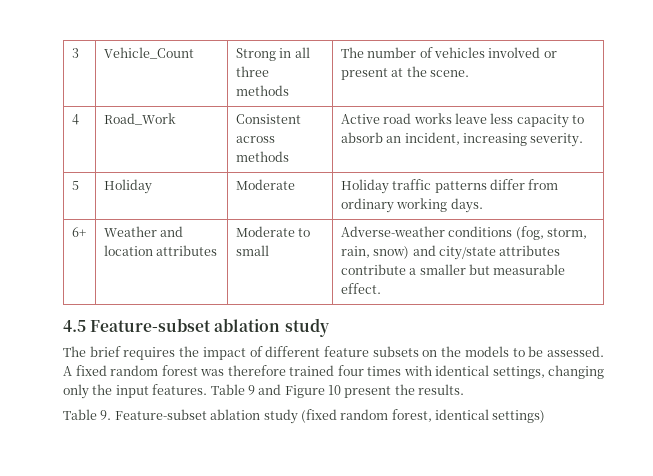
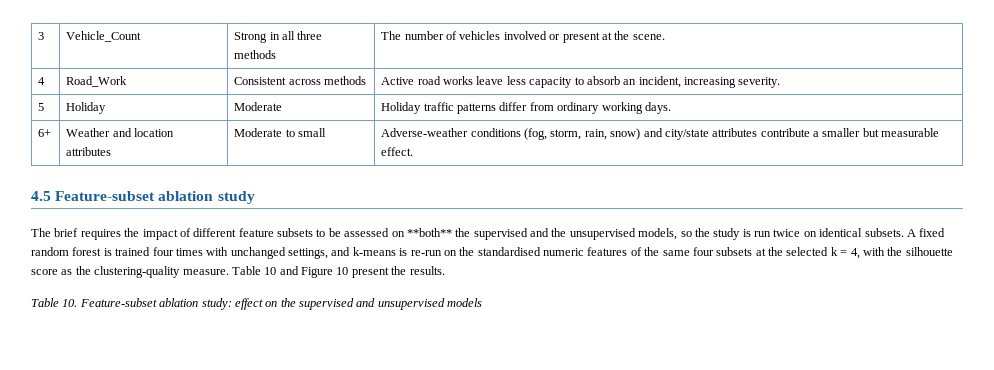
[422,346,605,357] on the models to be assessed. -> [316,228,904,240] to be assessed on **both** the supervised and the unsupervised models, so the study is run twice on identical subsets.
[200,365,286,376] was therefore -> [103,248,112,256] is
[435,365,604,379] [63,384,255,399] identical settings, changing only the input features. Table 9 -> [230,247,953,259] [31,266,277,278] unchanged settings, and k-means is re-run on the standardised numeric features of the same four subsets at the selected k = 4, with the silhouette score as the clustering-quality measure. Table 10
[100,409,546,424] 9. Feature-subset ablation study (fixed random forest, identical settings) -> [62,298,483,310] 10. Feature-subset ablation study: effect on the supervised and unsupervised models

